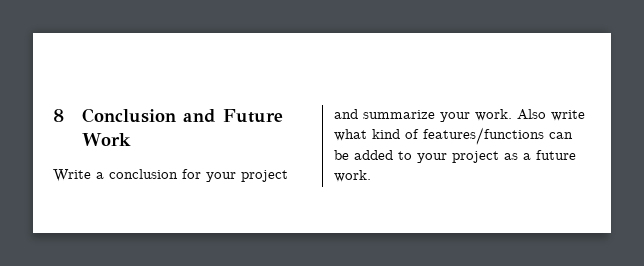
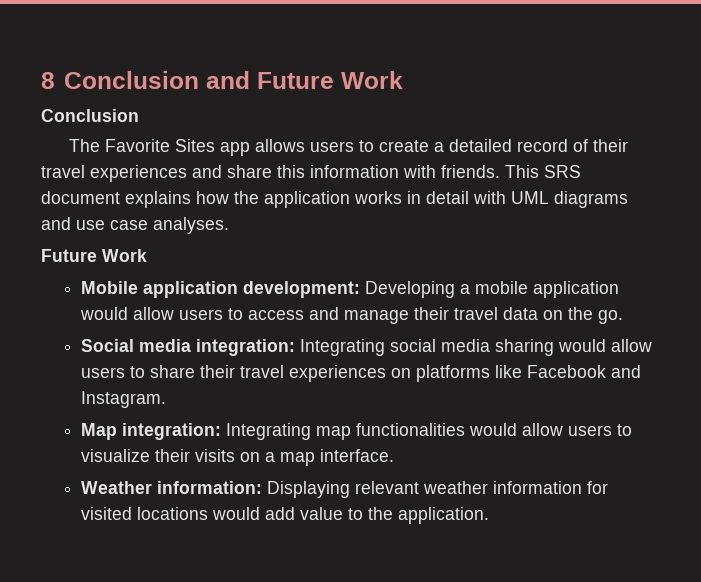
[53,169,288,182] [334,109,585,122] [334,127,573,145] [334,150,576,163] [334,170,371,182] Write a conclusion for your project and summarize your work. Also write what kind of features/functions can be added to your project as a future work. -> [41,109,139,122] [68,139,628,156] [41,165,581,182] [41,191,628,208] [41,217,229,234] [41,249,147,262] [80,281,619,298] [79,307,623,324] [80,339,652,356] [80,365,641,382] [80,391,166,408] [80,423,632,440] [80,449,394,466] [80,481,608,498] [80,507,489,524] Conclusion // The Favorite Sites app allows users to create a detailed record of their travel experiences and share this information with friends. This SRS document explains how the application works in detail with UML diagrams and use case analyses. // Future Work // Mobile application development: Developing a mobile application would allow users to access and manage their travel data on the go. // Social media integration: Integrating social media sharing would allow users to share their travel experiences on platforms like Facebook and Instagram. // Map integration: Integrating map functionalities would allow users to visualize their visits on a map interface. // Weather information: Displaying relevant weather information for visited locations would add value to the application.

